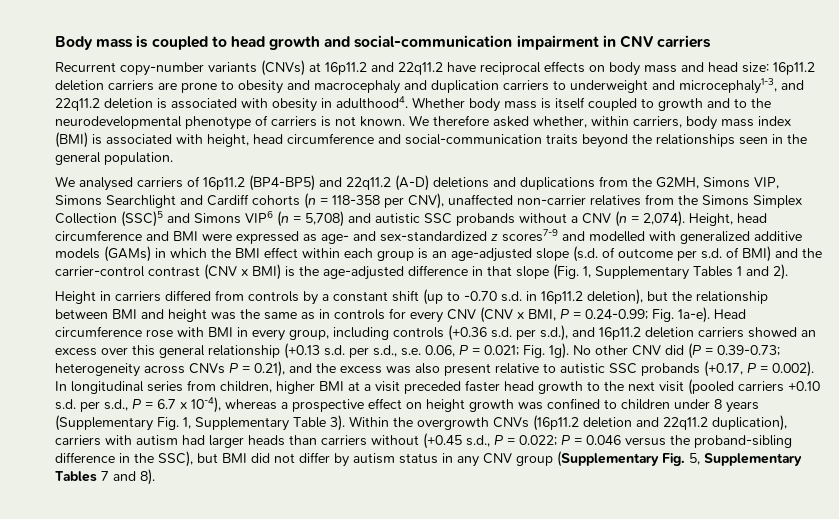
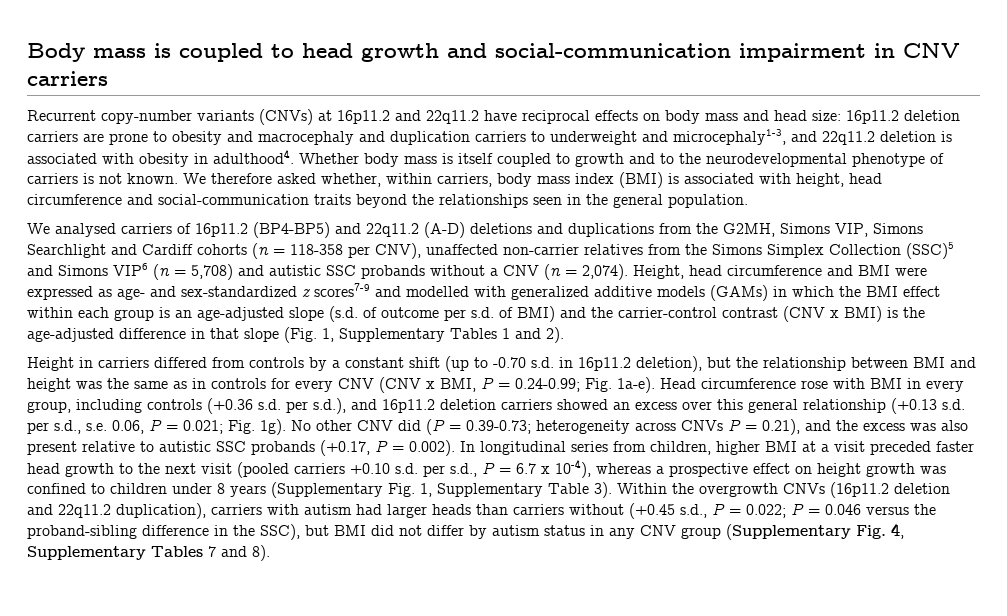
[689,453,700,465] 5, -> [891,523,904,539] 4,

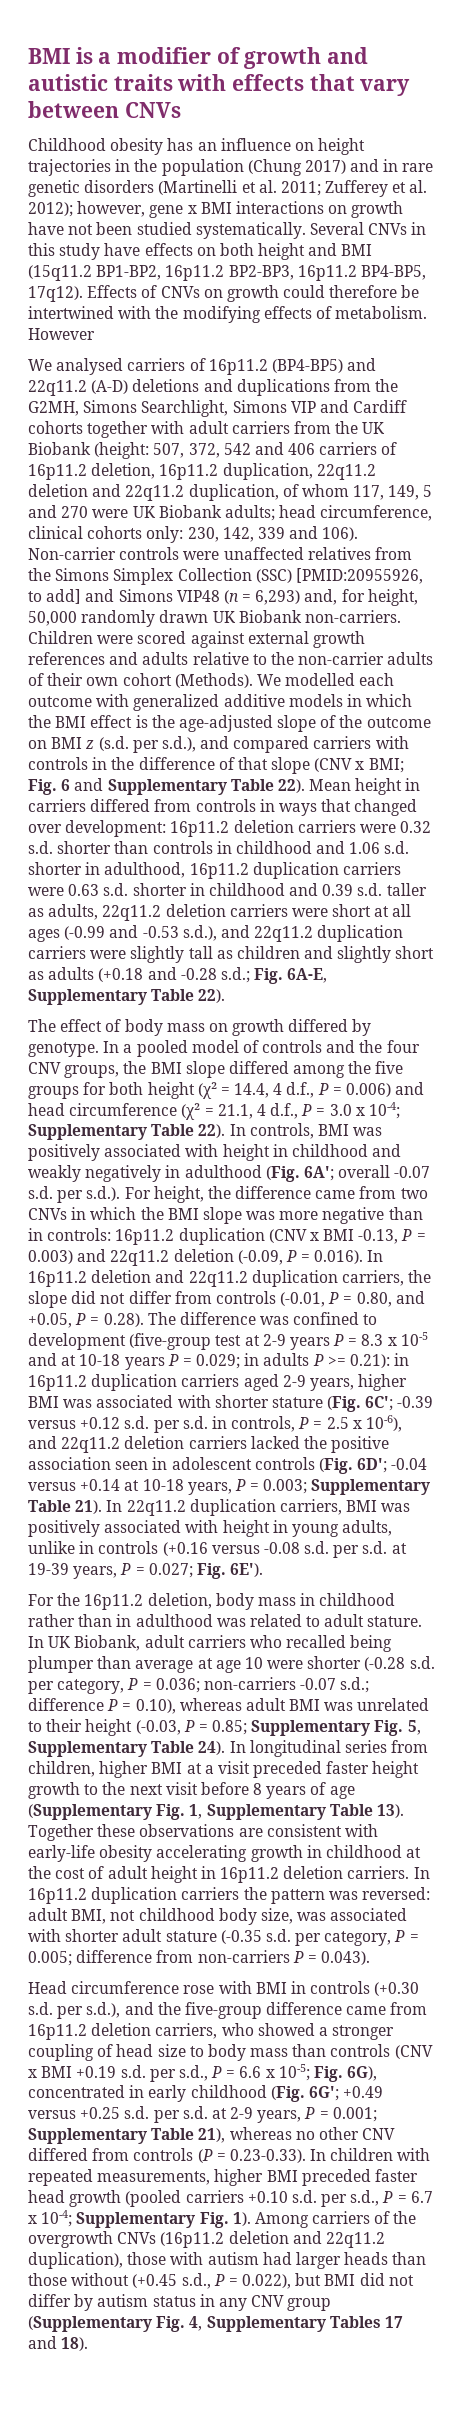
[27,43,960,62] [27,71,108,86] [27,109,960,125] [27,129,952,145] [27,149,944,167] [27,172,882,188] [27,194,748,208] Body mass is coupled to head growth and social-communication impairment in CNV carriers // Recurrent copy-number variants (CNVs) at 16p11.2 and 22q11.2 have reciprocal effects on body mass and head size: 16p11.2 deletion carriers are prone to obesity and macrocephaly and duplication carriers to underweight and microcephaly1-3, and 22q11.2 deletion is associated with obesity in adulthood4. Whether body mass is itself coupled to growth and to the neurodevelopmental phenotype of carriers is not known. We therefore asked whether, within carriers, body mass index (BMI) is associated with height, head circumference and social-communication traits beyond the relationships seen in the general population. -> [28,47,369,69] [28,74,411,96] [28,101,181,118] [28,138,366,155] [28,159,434,176] [28,180,428,197] [28,201,404,218] [28,222,427,239] [28,243,373,260] [28,265,426,281] [28,285,420,302] [28,306,428,323] [28,328,95,340] BMI is a modifier of growth and autistic traits with effects that vary between CNVs // Childhood obesity has an influence on height trajectories in the population (Chung 2017) and in rare genetic disorders (Martinelli et al. 2011; Zufferey et al. 2012); however, gene x BMI interactions on growth have not been studied systematically. Several CNVs in this study have effects on both height and BMI (15q11.2 BP1-BP2, 16p11.2 BP2-BP3, 16p11.2 BP4-BP5, 17q12). Effects of CNVs on growth could therefore be intertwined with the modifying effects of metabolism. However
[835,223,923,237] [27,243,579,259] VIP, Simons Searchlight and Cardiff cohorts (n = 118-358 per CNV), unaffected non-carrier -> [141,400,408,417] [28,421,386,438] [28,442,398,459] [28,463,376,480] [28,484,433,501] [28,505,433,521] [28,526,359,543] [28,547,304,560] Searchlight, Simons VIP and Cardiff cohorts together with adult carriers from the UK Biobank (height: 507, 372, 542 and 406 carriers of 16p11.2 deletion, 16p11.2 duplication, 22q11.2 deletion and 22q11.2 duplication, of whom 117, 149, 5 and 270 were UK Biobank adults; head circumference, clinical cohorts only: 230, 142, 339 and 106). Non-carrier controls were unaffected
[906,242,954,259] (SSC)5 -> [255,568,423,584] [28,589,82,604] (SSC) [PMID:20955926, to add]
[113,263,927,280] [27,283,469,300] VIP6 (n = 5,708) and autistic SSC probands without a CNV (n = 2,074). Height, head circumference and BMI were expressed as age- and sex-standardized z scores7-9 and modelled -> [176,589,418,606] [28,610,401,627] [28,631,365,648] [28,652,434,665] [28,673,395,688] [28,696,92,707] VIP48 (n = 6,293) and, for height, 50,000 randomly drawn UK Biobank non-carriers. Children were scored against external growth references and adults relative to the non-carrier adults of their own cohort (Methods). We modelled each outcome
[710,285,768,301] (GAMs) -> (343, 700) none
[27,306,925,322] [27,327,564,343] [27,357,74,371] within each group is an age-adjusted slope (s.d. of outcome per s.d. of BMI) and the carrier-control contrast (CNV x BMI) is the age-adjusted difference in that slope (Fig. 1, Supplementary Tables 1 and 2). // Height -> [135,715,431,732] [28,736,409,753] [28,757,404,774] [28,778,403,795] is the age-adjusted slope of the outcome on BMI z (s.d. per s.d.), and compared carriers with controls in the difference of that slope (CNV x BMI; Fig. 6 and Supplementary Table 22). Mean height
[309,356,976,372] [27,377,964,393] [27,398,965,414] [27,419,968,435] [27,440,455,456] by a constant shift (up to -0.70 s.d. in 16p11.2 deletion), but the relationship between BMI and height was the same as in controls for every CNV (CNV x BMI, P = 0.24-0.99; Fig. 1a-e). Head circumference rose with BMI in every group, including controls (+0.36 s.d. per s.d.), and 16p11.2 deletion carriers showed an excess over this general relationship (+0.13 s.d. per s.d., s.e. 0.06, P = 0.021; Fig. 1g). No other CNV did (P = 0.39-0.73; heterogeneity across CNVs P = 0.21), and the excess was also present relative to autistic SSC probands (+0.17, P = 0.002). -> [259,799,418,816] [28,820,432,837] [28,841,410,854] [28,862,401,879] [28,883,427,896] [28,904,412,921] [28,925,404,942] [28,946,435,963] [28,967,328,984] [28,989,226,1005] [28,1019,372,1036] [28,1040,420,1057] [28,1061,404,1078] [28,1082,425,1099] [28,1102,401,1120] [28,1123,383,1140] [28,1144,402,1161] [28,1165,431,1182] [28,1186,428,1203] [28,1207,423,1224] [28,1228,426,1245] [28,1249,384,1266] [28,1270,432,1287] [28,1291,425,1308] [28,1312,378,1328] [28,1332,428,1350] [28,1353,410,1370] [28,1374,408,1391] [28,1395,434,1412] [28,1415,403,1433] [28,1436,390,1453] [28,1457,428,1474] [28,1479,431,1495] [28,1499,411,1516] [28,1520,393,1537] [28,1541,407,1558] [28,1563,264,1579] [28,1593,396,1610] [28,1614,423,1627] [28,1635,393,1652] [28,1656,435,1673] [28,1677,370,1694] [28,1698,430,1714] [28,1719,421,1736] [28,1741,226,1757] in ways that changed over development: 16p11.2 deletion carriers were 0.32 s.d. shorter than controls in childhood and 1.06 s.d. shorter in adulthood, 16p11.2 duplication carriers were 0.63 s.d. shorter in childhood and 0.39 s.d. taller as adults, 22q11.2 deletion carriers were short at all ages (-0.99 and -0.53 s.d.), and 22q11.2 duplication carriers were slightly tall as children and slightly short as adults (+0.18 and -0.28 s.d.; Fig. 6A-E, Supplementary Table 22). // The effect of body mass on growth differed by genotype. In a pooled model of controls and the four CNV groups, the BMI slope differed among the five groups for both height (χ² = 14.4, 4 d.f., P = 0.006) and head circumference (χ² = 21.1, 4 d.f., P = 3.0 x 10-4; Supplementary Table 22). In controls, BMI was positively associated with height in childhood and weakly negatively in adulthood (Fig. 6A'; overall -0.07 s.d. per s.d.). For height, the difference came from two CNVs in which the BMI slope was more negative than in controls: 16p11.2 duplication (CNV x BMI -0.13, P = 0.003) and 22q11.2 deletion (-0.09, P = 0.016). In 16p11.2 deletion and 22q11.2 duplication carriers, the slope did not differ from controls (-0.01, P = 0.80, and +0.05, P = 0.28). The difference was confined to development (five-group test at 2-9 years P = 8.3 x 10-5 and at 10-18 years P = 0.029; in adults P >= 0.21): in 16p11.2 duplication carriers aged 2-9 years, higher BMI was associated with shorter stature (Fig. 6C'; -0.39 versus +0.12 s.d. per s.d. in controls, P = 2.5 x 10-6), and 22q11.2 deletion carriers lacked the positive association seen in adolescent controls (Fig. 6D'; -0.04 versus +0.14 at 10-18 years, P = 0.003; Supplementary Table 21). In 22q11.2 duplication carriers, BMI was positively associated with height in young adults, unlike in controls (+0.16 versus -0.08 s.d. per s.d. at 19-39 years, P = 0.027; Fig. 6E'). // For the 16p11.2 deletion, body mass in childhood rather than in adulthood was related to adult stature. In UK Biobank, adult carriers who recalled being plumper than average at age 10 were shorter (-0.28 s.d. per category, P = 0.036; non-carriers -0.07 s.d.; difference P = 0.10), whereas adult BMI was unrelated to their height (-0.03, P = 0.85; Supplementary Fig. 5, Supplementary Table 24).
[27,463,60,474] head -> [372,1761,420,1778] height
(232, 468) none -> [200,1782,355,1799] [28,1804,404,1820] [28,1824,378,1841] [28,1845,422,1862] [28,1866,430,1883] [28,1887,431,1904] [28,1908,408,1925] [28,1929,419,1946] [28,1950,371,1966] [28,1981,420,1996] [28,2002,428,2019] [28,2023,395,2040] [28,2044,433,2061] [28,2064,378,2082] [28,2085,384,2102] [28,2106,377,2123] [28,2127,396,2144] [28,2148,431,2163] [28,2169,418,2186] [28,2190,122,2207] before 8 years of age (Supplementary Fig. 1, Supplementary Table 13). Together these observations are consistent with early-life obesity accelerating growth in childhood at the cost of adult height in 16p11.2 deletion carriers. In 16p11.2 duplication carriers the pattern was reversed: adult BMI, not childhood body size, was associated with shorter adult stature (-0.35 s.d. per category, P = 0.005; difference from non-carriers P = 0.043). // Head circumference rose with BMI in controls (+0.30 s.d. per s.d.), and the five-group difference came from 16p11.2 deletion carriers, who showed a stronger coupling of head size to body mass than controls (CNV x BMI +0.19 s.d. per s.d., P = 6.6 x 10-5; Fig. 6G), concentrated in early childhood (Fig. 6G'; +0.49 versus +0.25 s.d. per s.d. at 2-9 years, P = 0.001; Supplementary Table 21), whereas no other CNV differed from controls (P = 0.23-0.33). In children with repeated measurements, higher BMI preceded faster head growth
[555,459,946,478] [27,482,667,498] 10-4), whereas a prospective effect on height growth was confined to children under 8 years (Supplementary Fig. 1, Supplementary Table 3). Within -> [41,2210,391,2228] 10-4; Supplementary Fig. 1). Among carriers of
[211,504,262,515] carriers -> [127,2252,167,2265] those
[513,504,564,515] carriers -> [28,2273,67,2286] those
[746,503,936,518] [27,524,300,540] 0.022; P = 0.046 versus the proband-sibling difference in the SSC), -> [242,2274,292,2289] 0.022),
[208,545,270,561] 7 and 8). -> [384,2316,403,2328] [28,2336,89,2351] 17 and 18).

